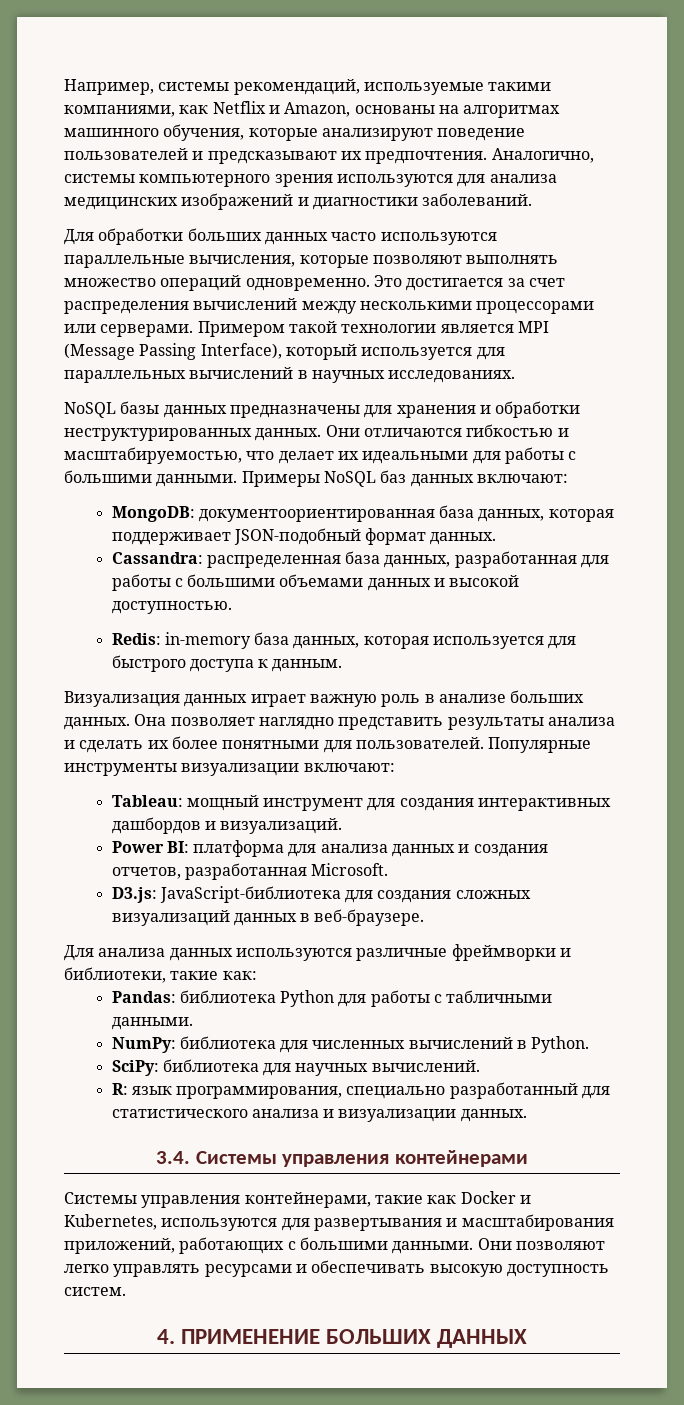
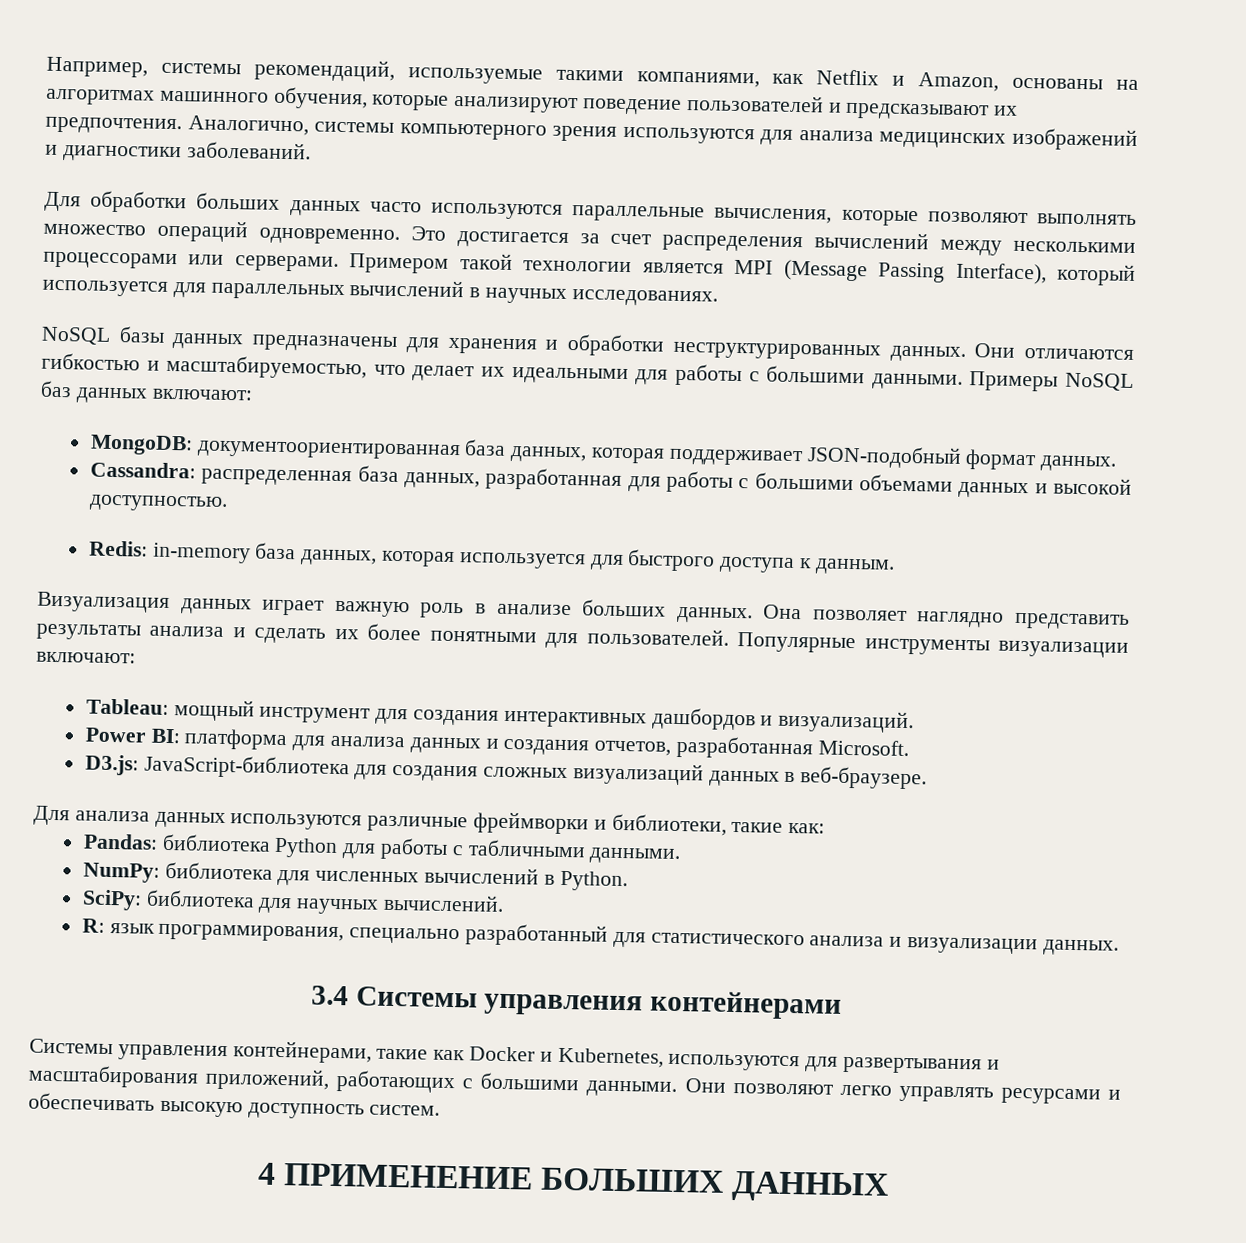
[156,1151,191,1164] 3.4. -> [310,985,349,1006] 3.4
[156,1329,175,1344] 4. -> [257,1162,276,1185] 4

